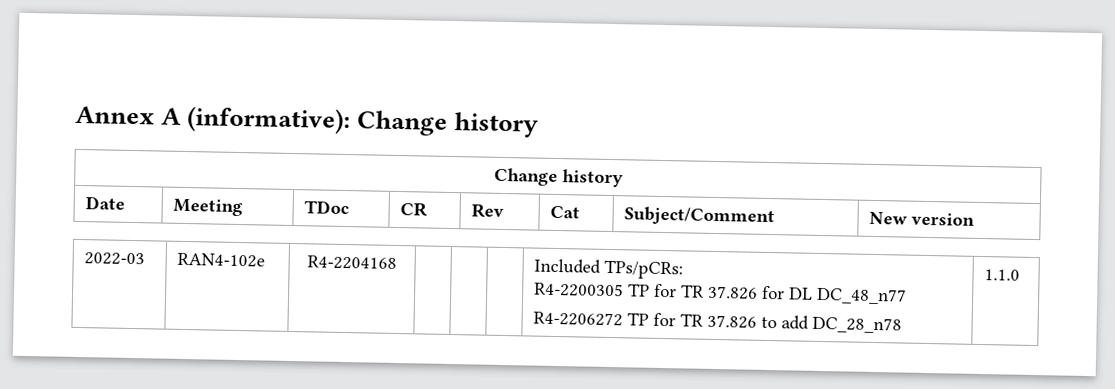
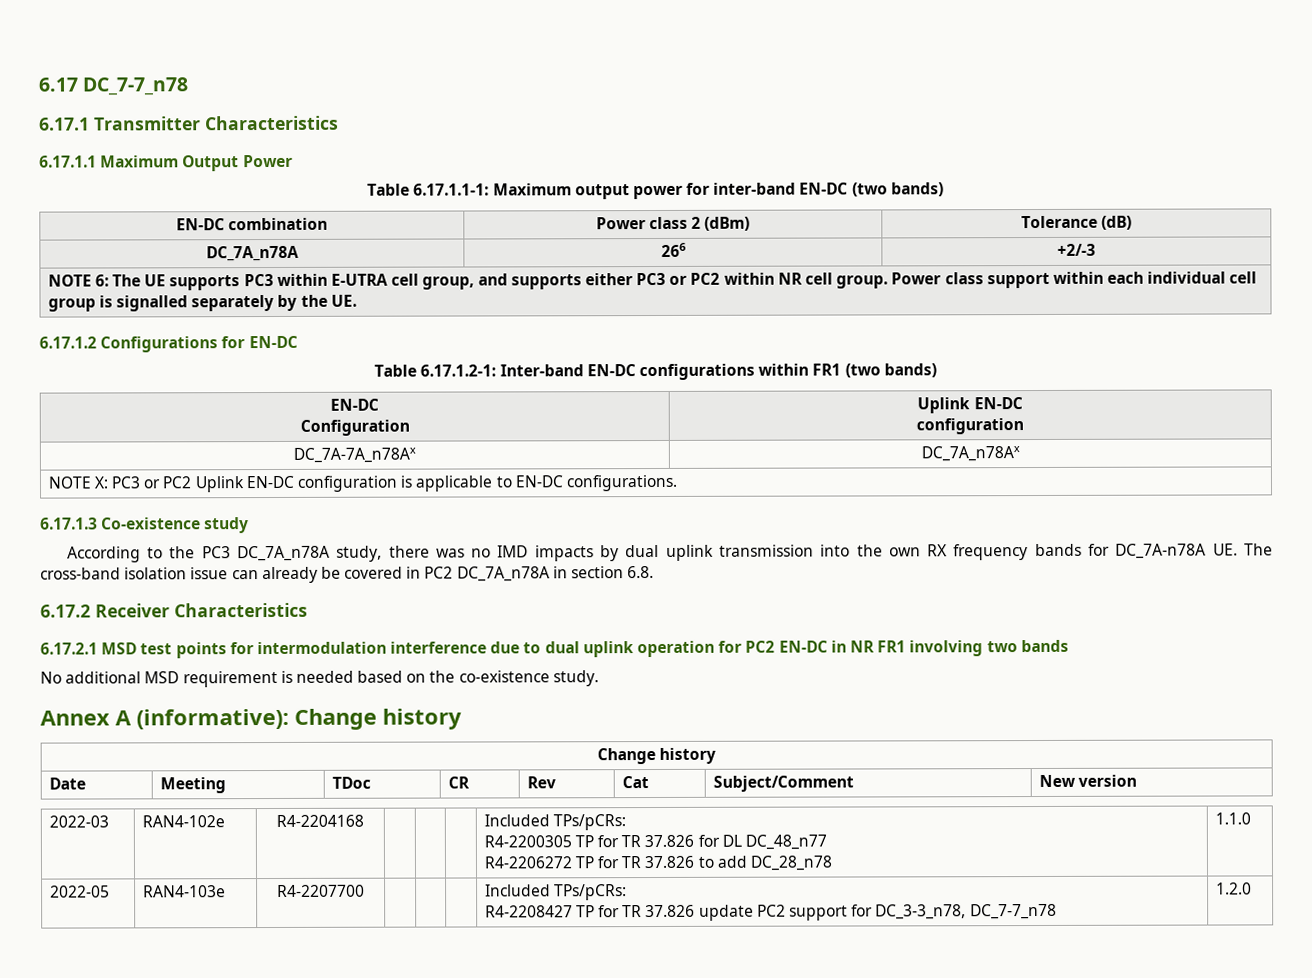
(75, 115) none -> [38,77,189,96] [39,115,339,131] [39,154,293,172] [367,182,944,200] [175,217,329,231] [595,216,751,231] [1020,215,1133,230] [205,245,299,262] [660,242,686,257] [1057,243,1096,256] [47,271,1258,291] [47,294,357,312] [39,335,298,353] [374,363,937,381] [330,398,379,411] [299,419,410,436] [917,397,1023,414] [916,418,1024,435] [293,447,416,463] [920,446,1020,462] [47,474,678,493] [40,517,250,534] [66,543,1273,563] [40,566,655,584] [40,602,308,618] [40,639,1069,659] [40,670,599,688] 6.17 DC_7-7_n78 // 6.17.1 Transmitter Characteristics // 6.17.1.1 Maximum Output Power // Table 6.17.1.1-1: Maximum output power for inter-band EN-DC (two bands) // EN-DC combination | Power class 2 (dBm) | Tolerance (dB) // DC_7A_n78A | 266 | +2/-3 // NOTE 6: The UE supports PC3 within E-UTRA cell group, and supports either PC3 or PC2 within NR cell group. Power class support within each individual cell group is signalled separately by the UE. // 6.17.1.2 Configurations for EN-DC // Table 6.17.1.2-1: Inter-band EN-DC configurations within FR1 (two bands) // EN-DC // Configuration | Uplink EN-DC // configuration // DC_7A-7A_n78Ax | DC_7A_n78Ax // NOTE X: PC3 or PC2 Uplink EN-DC configuration is applicable to EN-DC configurations. // 6.17.1.3 Co-existence study // According to the PC3 DC_7A_n78A study, there was no IMD impacts by dual uplink transmission into the own RX frequency bands for DC_7A-n78A UE. The cross-band isolation issue can already be covered in PC2 DC_7A_n78A in section 6.8. // 6.17.2 Receiver Characteristics // 6.17.2.1 MSD test points for intermodulation interference due to dual uplink operation for PC2 EN-DC in NR FR1 involving two bands // No additional MSD requirement is needed based on the co-existence study. //
(1020, 275) none -> [49,885,110,898] [142,885,226,898] [277,884,365,897] [484,884,627,901] [484,903,1057,921] [1215,882,1252,895] // 2022-05 | RAN4-103e | R4-2207700 | | | | Included TPs/pCRs: // R4-2208427 TP for TR 37.826 update PC2 support for DC_3-3_n78, DC_7-7_n78 | 1.2.0

